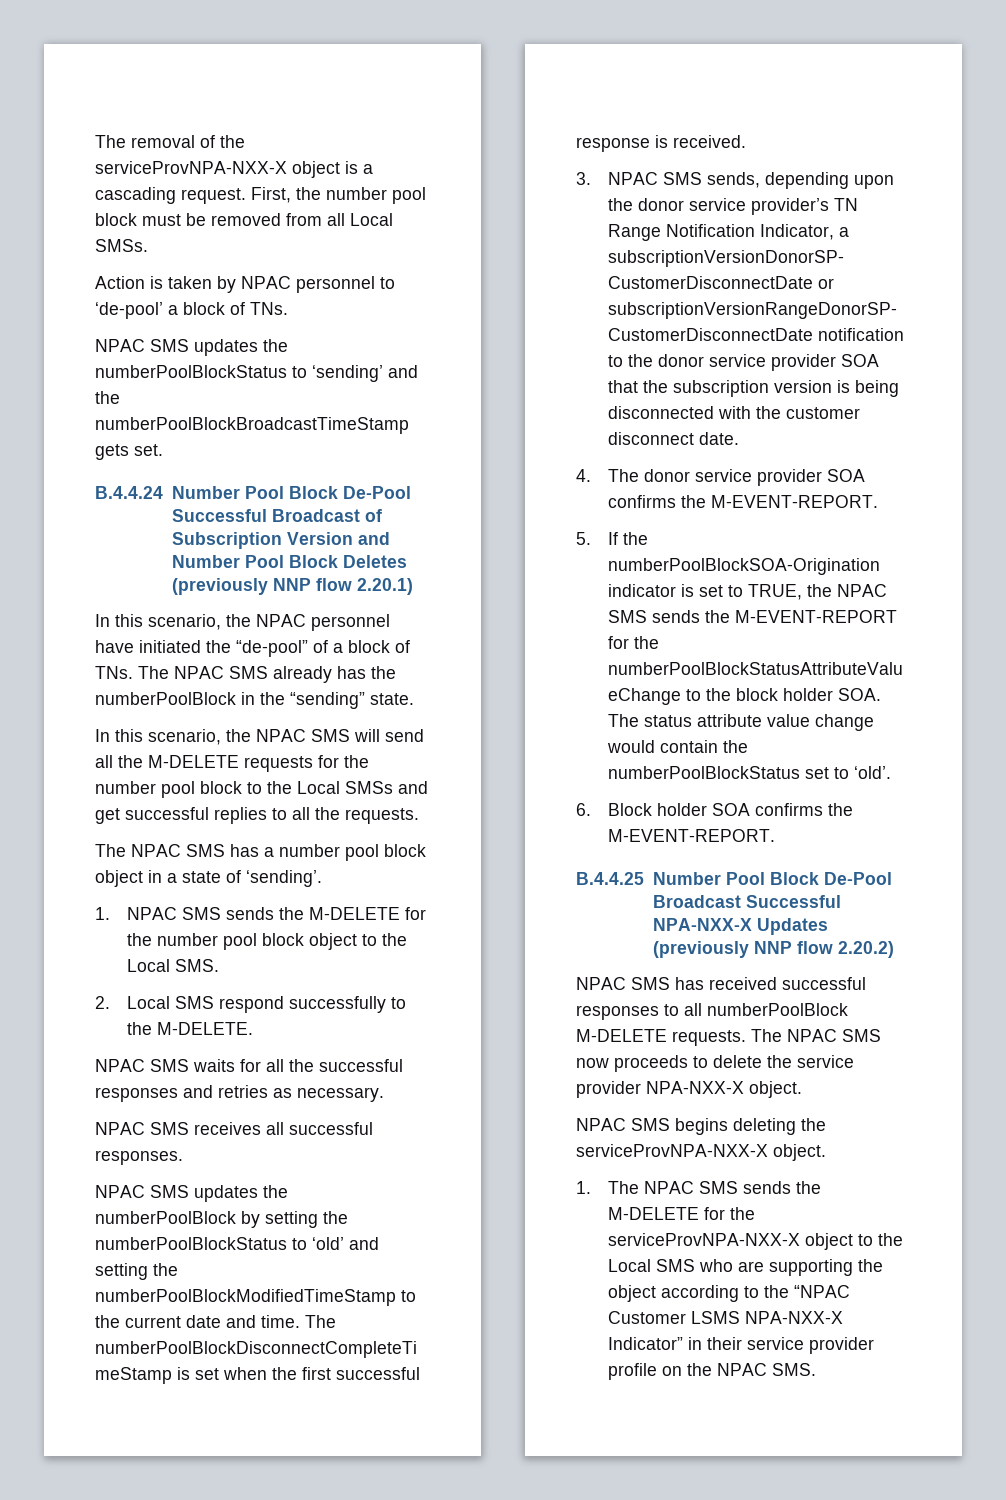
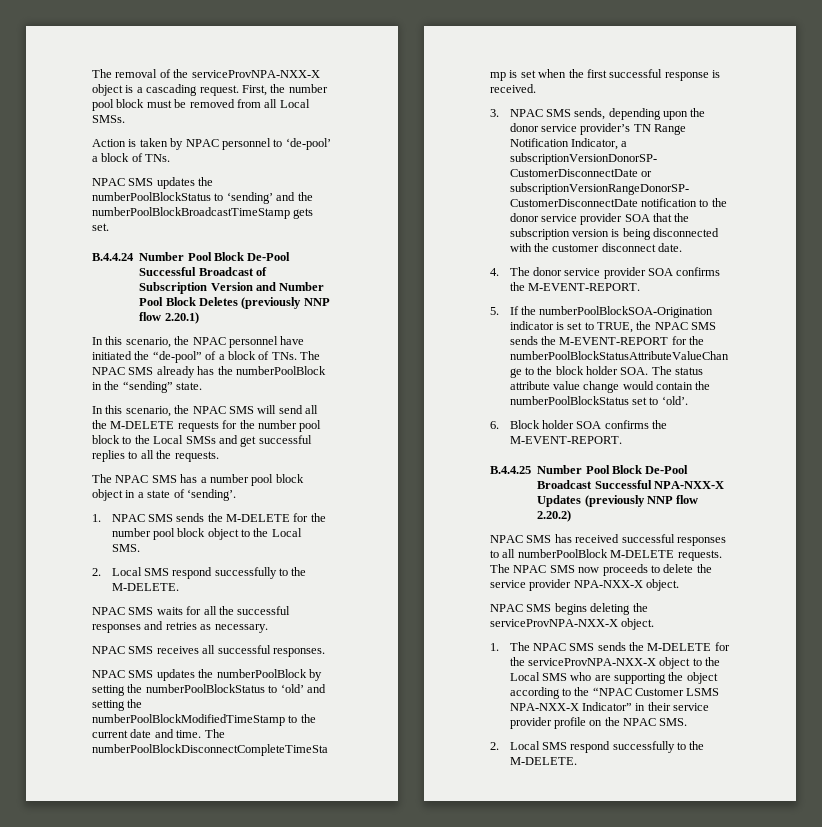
(816, 1369) none -> [490,741,705,753] [509,757,577,765] // 2. Local SMS respond successfully to the M-DELETE.

